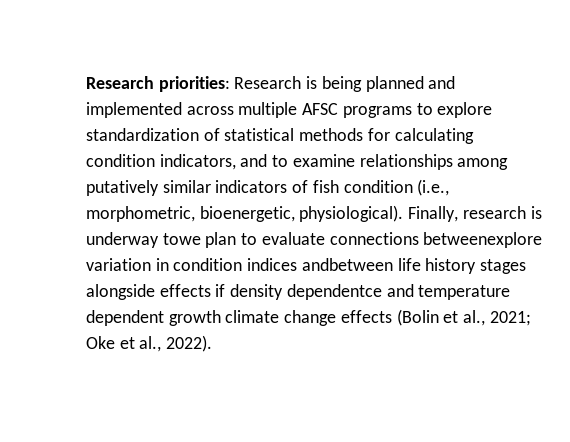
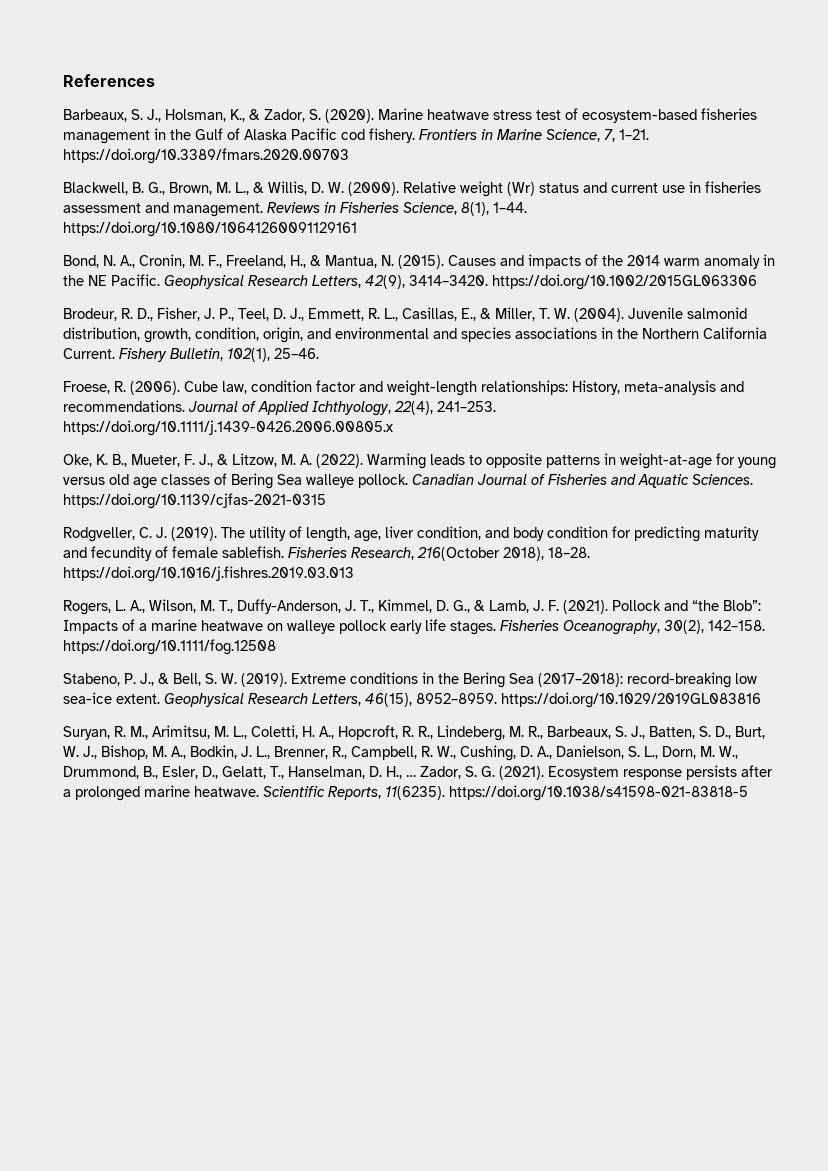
[86,76,456,92] [86,102,493,118] [86,128,474,144] [86,154,509,170] [86,179,450,196] [86,205,542,222] [86,232,543,248] [86,258,527,274] [86,284,511,300] [86,309,531,326] [86,335,213,352] Research priorities: Research is being planned and implemented across multiple AFSC programs to explore standardization of statistical methods for calculating condition indicators, and to examine relationships among putatively similar indicators of fish condition (i.e., morphometric, bioenergetic, physiological). Finally, research is underway towe plan to evaluate connections betweenexplore variation in condition indices andbetween life history stages alongside effects if density dependentce and temperature dependent growth climate change effects (Bolin et al., 2021; Oke et al., 2022). -> [63,74,155,87] [63,108,757,123] [63,128,649,144] [63,148,349,164] [63,181,761,197] [63,202,527,217] [63,221,357,237] [63,254,775,269] [63,274,757,290] [63,307,747,322] [63,327,767,343] [63,348,319,362] [63,380,744,396] [63,400,496,416] [63,420,393,436] [63,453,776,469] [63,473,753,489] [63,493,326,509] [63,526,759,542] [63,546,590,561] [63,566,354,582] [63,599,761,615] [63,619,765,635] [63,639,276,655] [63,672,757,688] [63,692,761,708] [63,725,765,741] [63,745,738,761] [63,765,773,780] [63,785,748,801] References // Barbeaux, S. J., Holsman, K., & Zador, S. (2020). Marine heatwave stress test of ecosystem-based fisheries management in the Gulf of Alaska Pacific cod fishery. Frontiers in Marine Science, 7, 1–21. https://doi.org/10.3389/fmars.2020.00703 // Blackwell, B. G., Brown, M. L., & Willis, D. W. (2000). Relative weight (Wr) status and current use in fisheries assessment and management. Reviews in Fisheries Science, 8(1), 1–44. https://doi.org/10.1080/10641260091129161 // Bond, N. A., Cronin, M. F., Freeland, H., & Mantua, N. (2015). Causes and impacts of the 2014 warm anomaly in the NE Pacific. Geophysical Research Letters, 42(9), 3414–3420. https://doi.org/10.1002/2015GL063306 // Brodeur, R. D., Fisher, J. P., Teel, D. J., Emmett, R. L., Casillas, E., & Miller, T. W. (2004). Juvenile salmonid distribution, growth, condition, origin, and environmental and species associations in the Northern California Current. Fishery Bulletin, 102(1), 25–46. // Froese, R. (2006). Cube law, condition factor and weight-length relationships: History, meta-analysis and recommendations. Journal of Applied Ichthyology, 22(4), 241–253. https://doi.org/10.1111/j.1439-0426.2006.00805.x // Oke, K. B., Mueter, F. J., & Litzow, M. A. (2022). Warming leads to opposite patterns in weight-at-age for young versus old age classes of Bering Sea walleye pollock. Canadian Journal of Fisheries and Aquatic Sciences. https://doi.org/10.1139/cjfas-2021-0315 // Rodgveller, C. J. (2019). The utility of length, age, liver condition, and body condition for predicting maturity and fecundity of female sablefish. Fisheries Research, 216(October 2018), 18–28. https://doi.org/10.1016/j.fishres.2019.03.013 // Rogers, L. A., Wilson, M. T., Duffy-Anderson, J. T., Kimmel, D. G., & Lamb, J. F. (2021). Pollock and “the Blob”: Impacts of a marine heatwave on walleye pollock early life stages. Fisheries Oceanography, 30(2), 142–158. https://doi.org/10.1111/fog.12508 // Stabeno, P. J., & Bell, S. W. (2019). Extreme conditions in the Bering Sea (2017–2018): record-breaking low sea-ice extent. Geophysical Research Letters, 46(15), 8952–8959. https://doi.org/10.1029/2019GL083816 // Suryan, R. M., Arimitsu, M. L., Coletti, H. A., Hopcroft, R. R., Lindeberg, M. R., Barbeaux, S. J., Batten, S. D., Burt, W. J., Bishop, M. A., Bodkin, J. L., Brenner, R., Campbell, R. W., Cushing, D. A., Danielson, S. L., Dorn, M. W., Drummond, B., Esler, D., Gelatt, T., Hanselman, D. H., … Zador, S. G. (2021). Ecosystem response persists after a prolonged marine heatwave. Scientific Reports, 11(6235). https://doi.org/10.1038/s41598-021-83818-5

